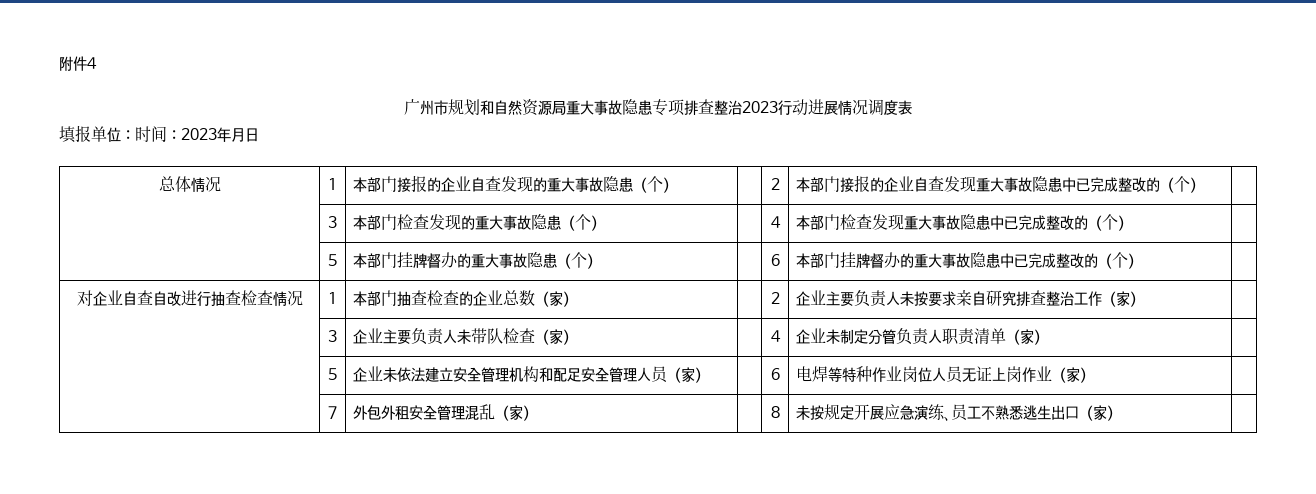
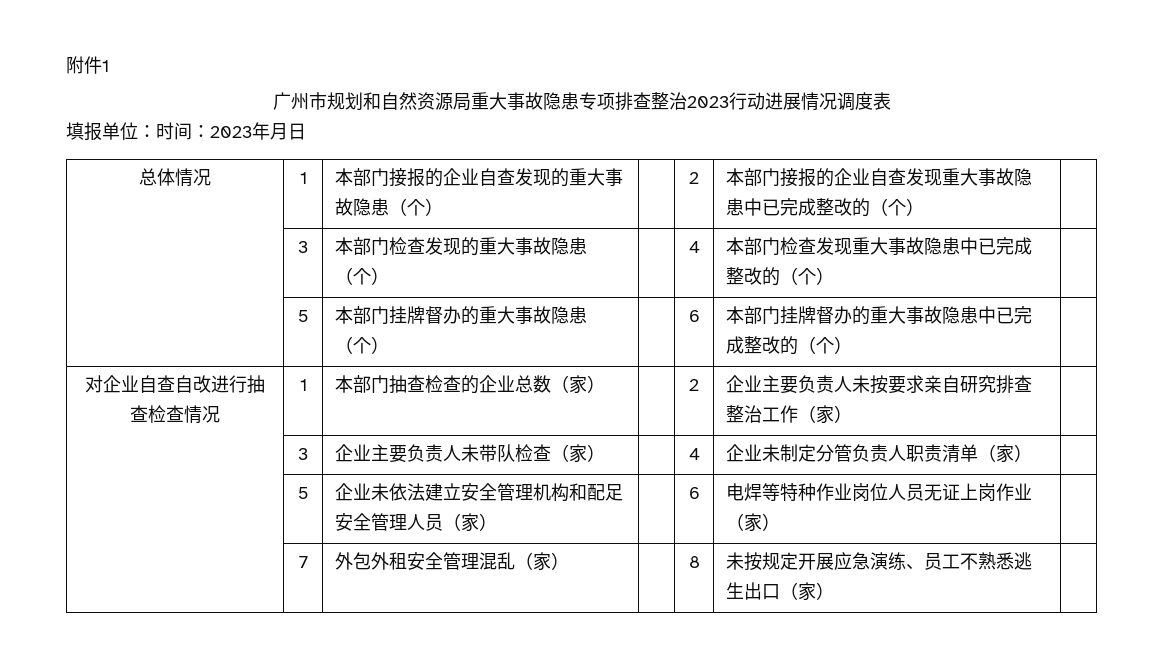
[87,57,97,69] 4 -> [102,60,109,72] 1

